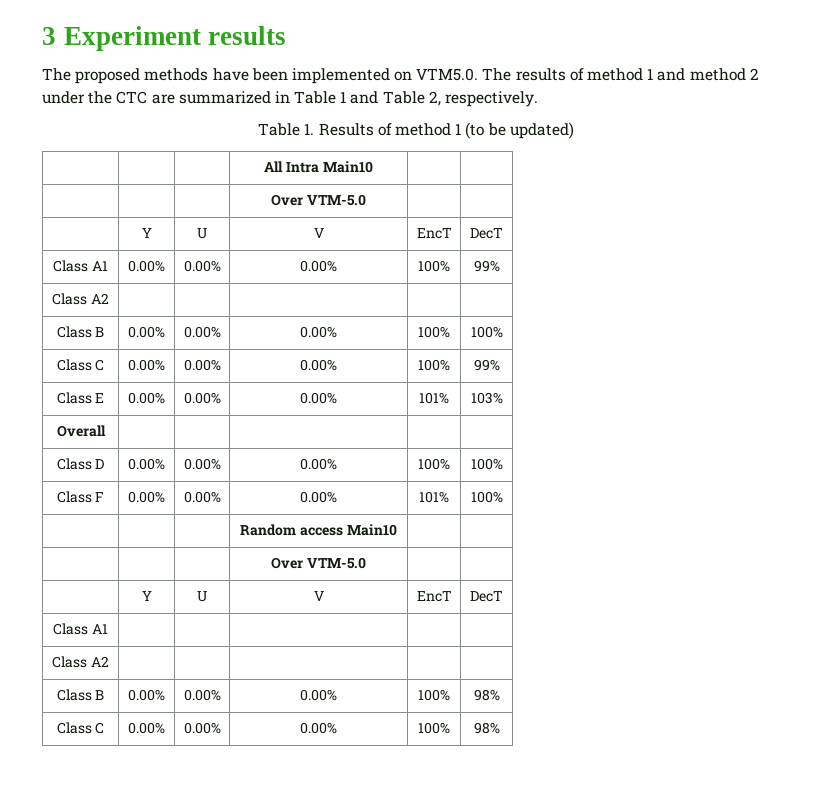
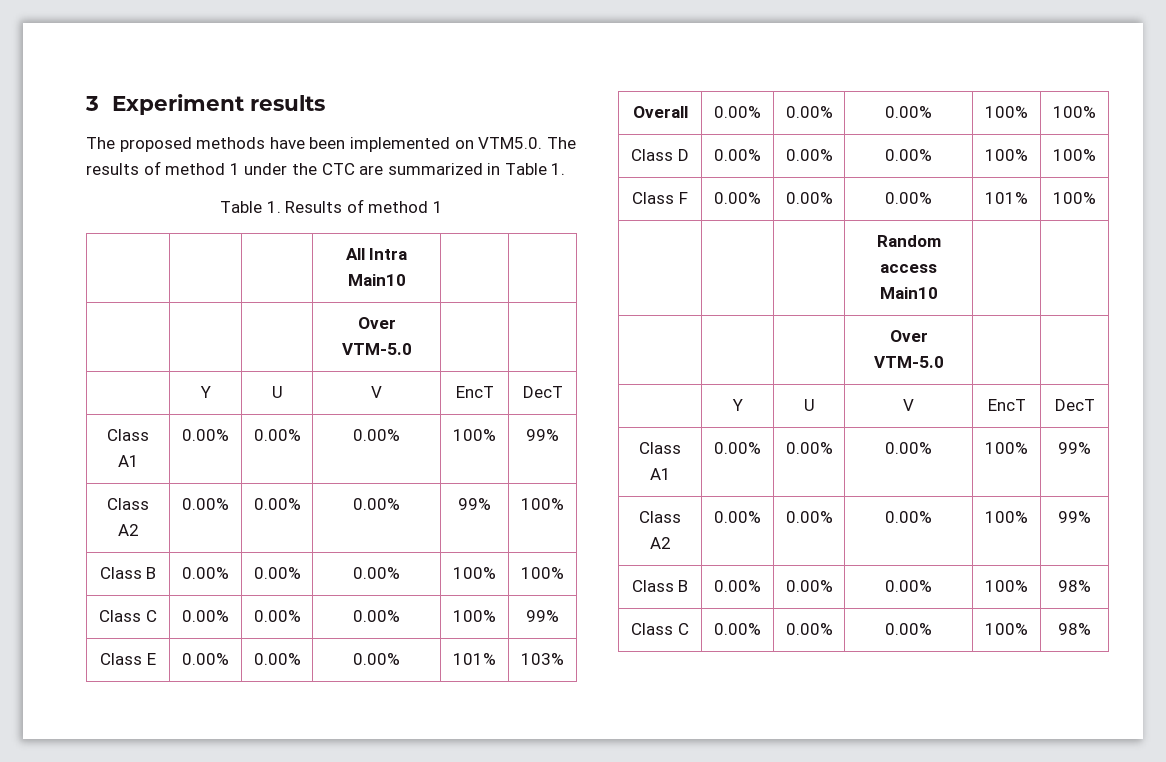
[657,68,759,81] and method 2 -> (240, 169) none
[340,91,539,107] 1 and Table 2, respectively. -> [551,163,566,175] 1.
[465,122,574,139] (to be updated) -> (443, 207) none
(109, 298) | | | | -> [182,498,229,510] [253,498,301,510] [353,498,400,510] [458,498,491,510] [521,498,564,510] 0.00% | 0.00% | 0.00% | 99% | 100%
(106, 431) | | | | -> [714,106,761,118] [785,106,833,118] [885,106,932,118] [985,106,1028,118] [1053,106,1096,118] 0.00% | 0.00% | 0.00% | 100% | 100%
[52,656,109,668] | | | | // Class A2 | | | | | -> [714,442,761,454] [785,442,833,454] [885,442,932,454] [985,442,1028,454] [1058,442,1091,454] [639,511,681,523] [649,537,671,549] [714,511,761,523] [785,511,833,523] [885,511,932,523] [985,511,1028,523] [1058,511,1091,523] 0.00% | 0.00% | 0.00% | 100% | 99% // Class A2 | 0.00% | 0.00% | 0.00% | 100% | 99%

